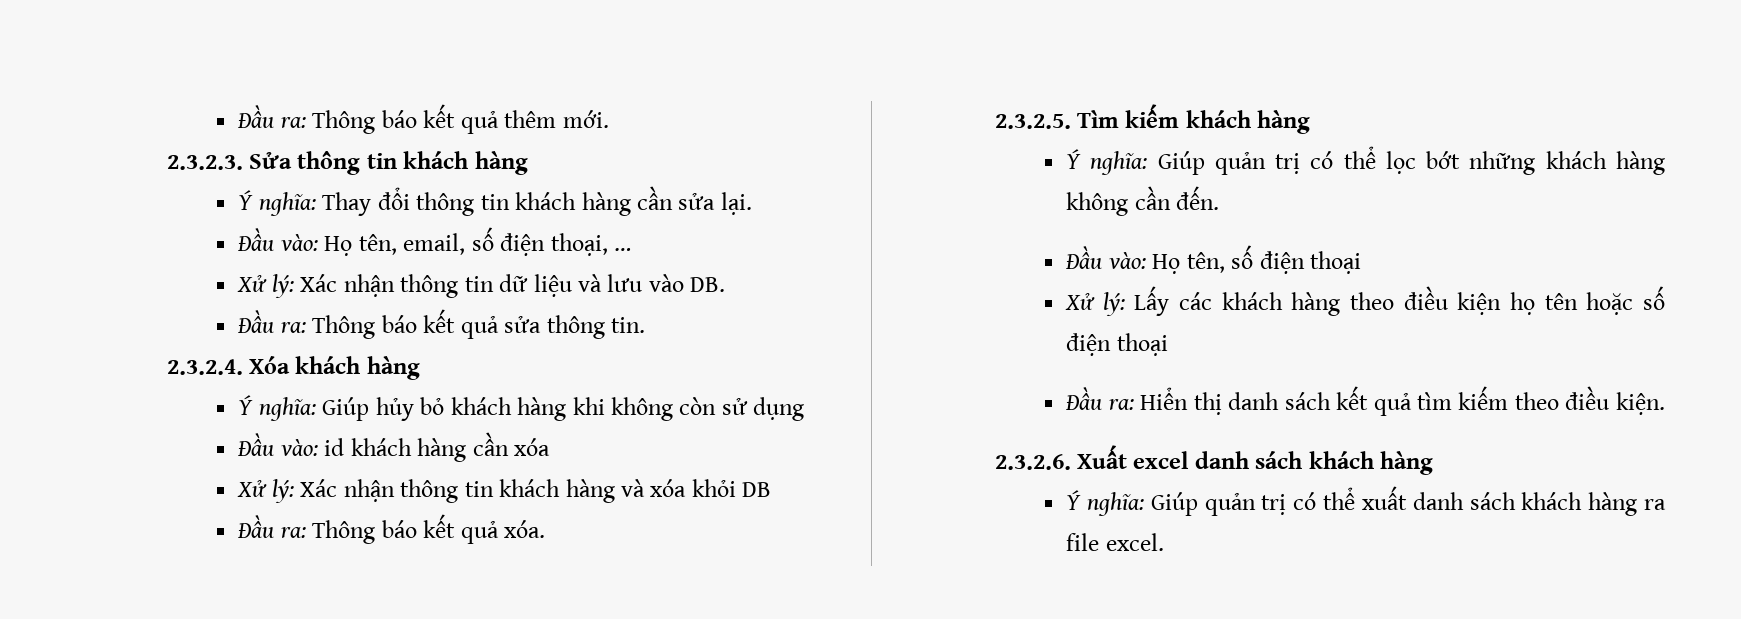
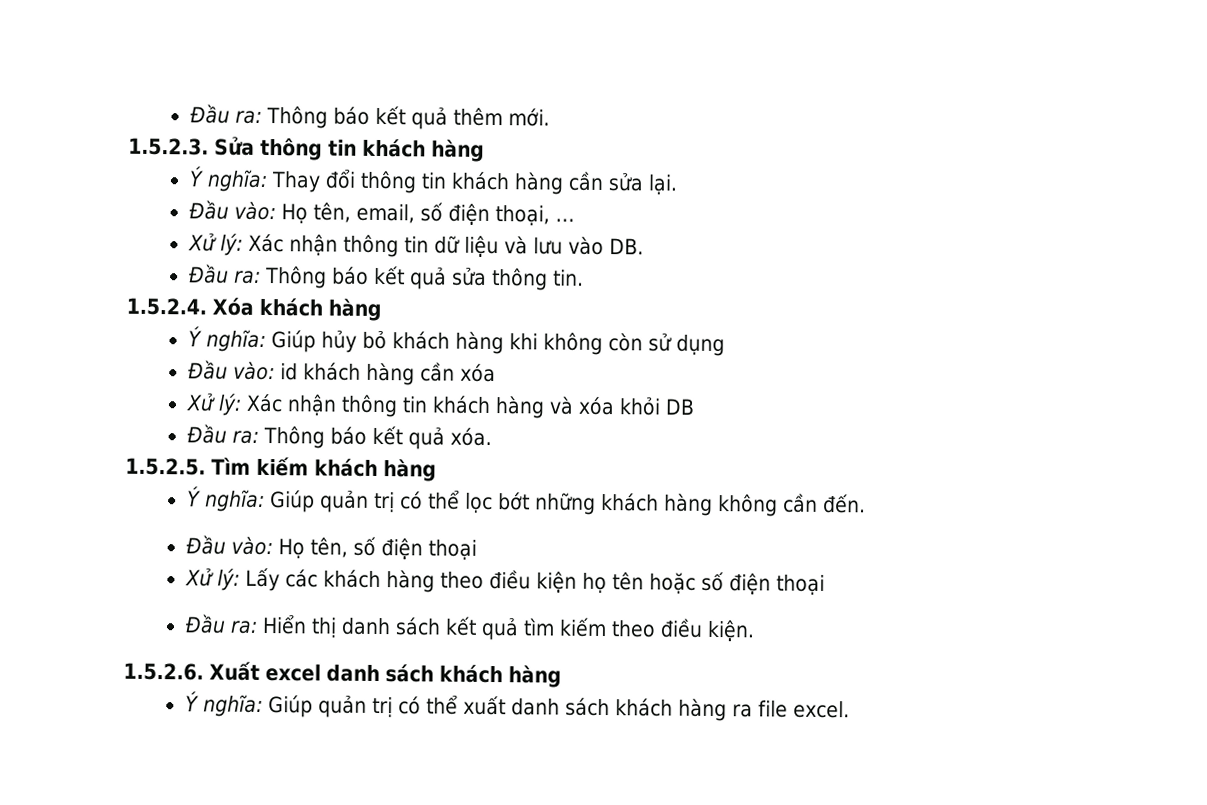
[166,155,243,170] 2.3.2.3. -> [128,137,210,156] 1.5.2.3.
[166,359,243,375] 2.3.2.4. -> [126,297,208,316] 1.5.2.4.
[994,114,1071,129] 2.3.2.5. -> [125,457,207,476] 1.5.2.5.
[994,454,1071,470] 2.3.2.6. -> [123,662,205,681] 1.5.2.6.

